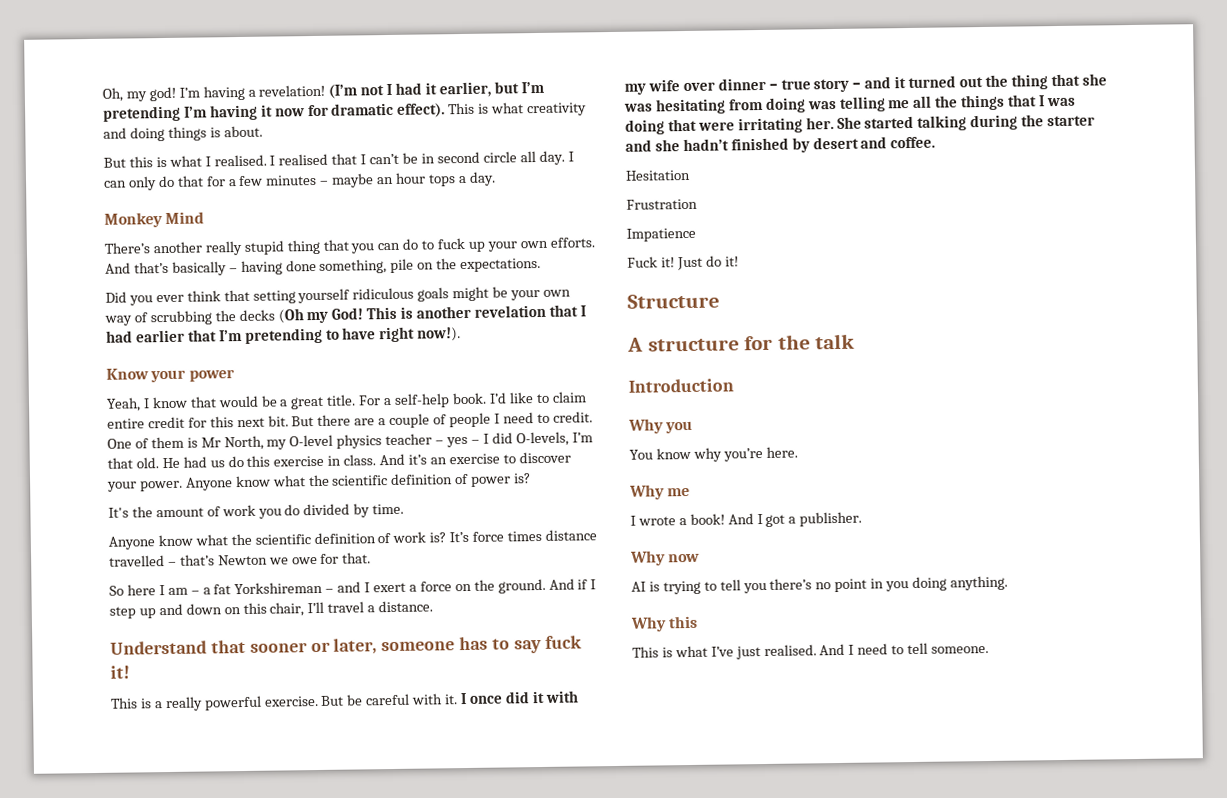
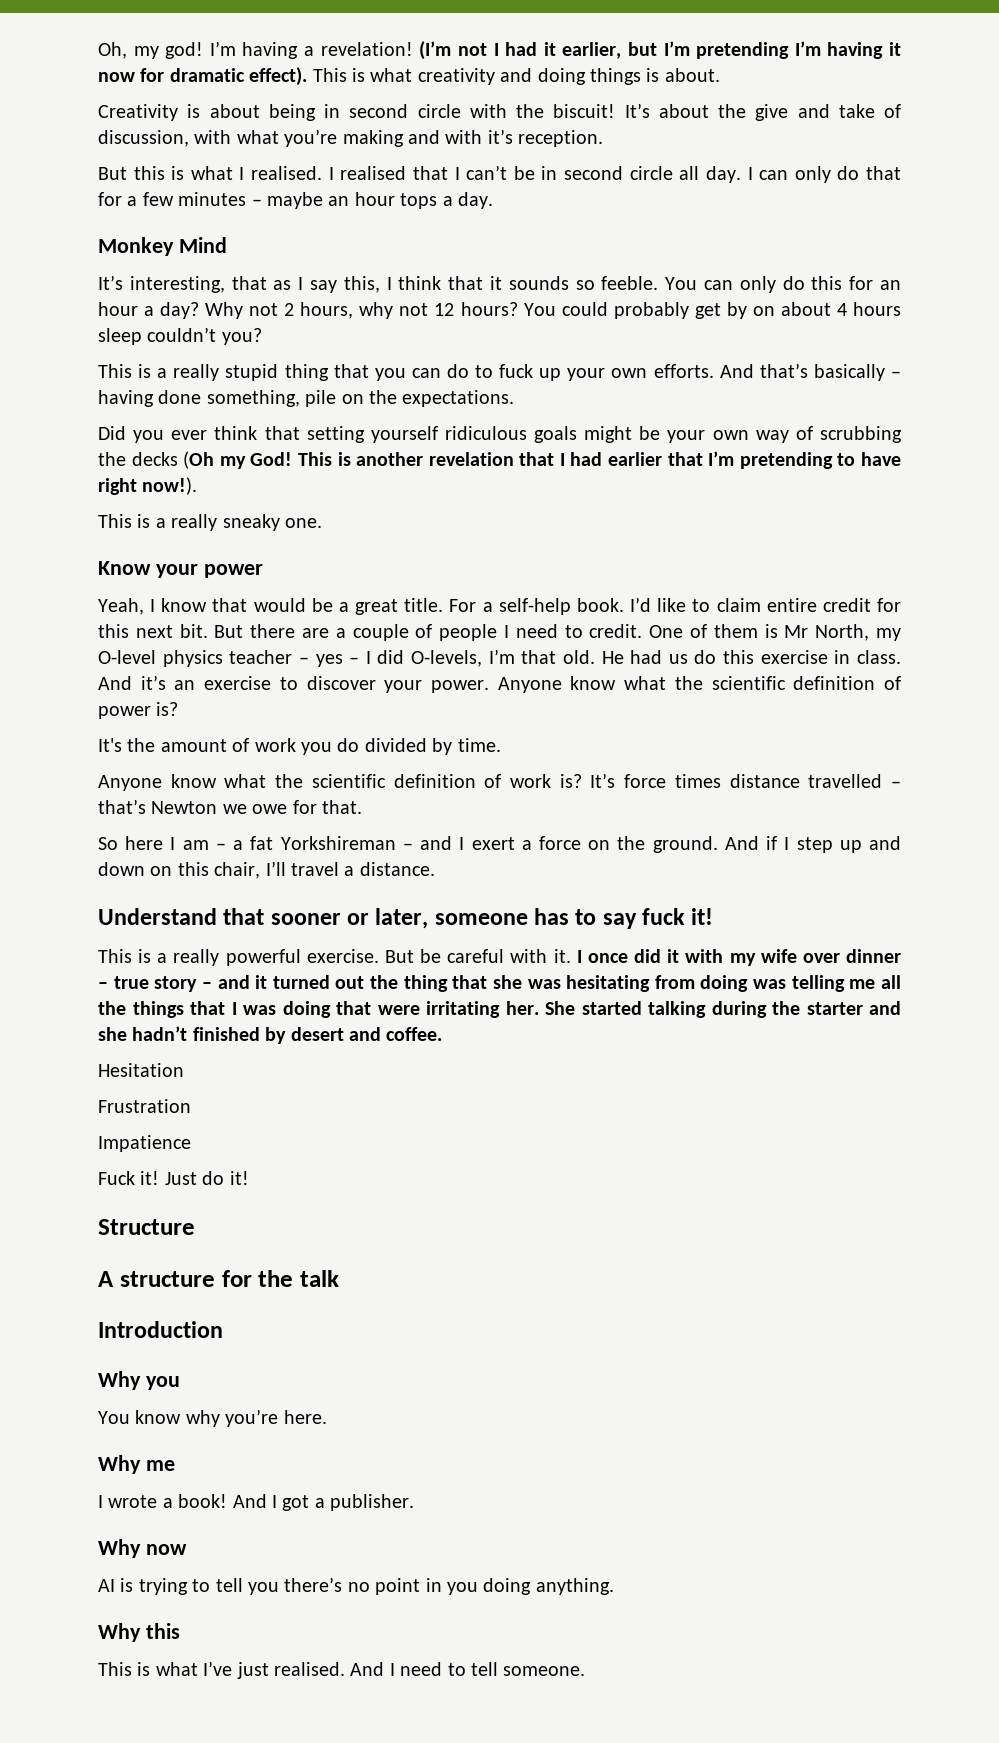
(263, 131) none -> [98,103,901,121] [98,129,604,147] // Creativity is about being in second circle with the biscuit! It’s about the give and take of discussion, with what you’re making and with it’s reception.
[104,241,202,254] There’s another -> [98,275,901,293] [98,302,901,319] [98,327,262,345] [98,364,168,378] It’s interesting, that as I say this, I think that it sounds so feeble. You can only do this for an hour a day? Why not 2 hours, why not 12 hours? You could probably get by on about 4 hours sleep couldn’t you? // This is a
(462, 334) none -> [98,514,322,531] // This is a really sneaky one.

